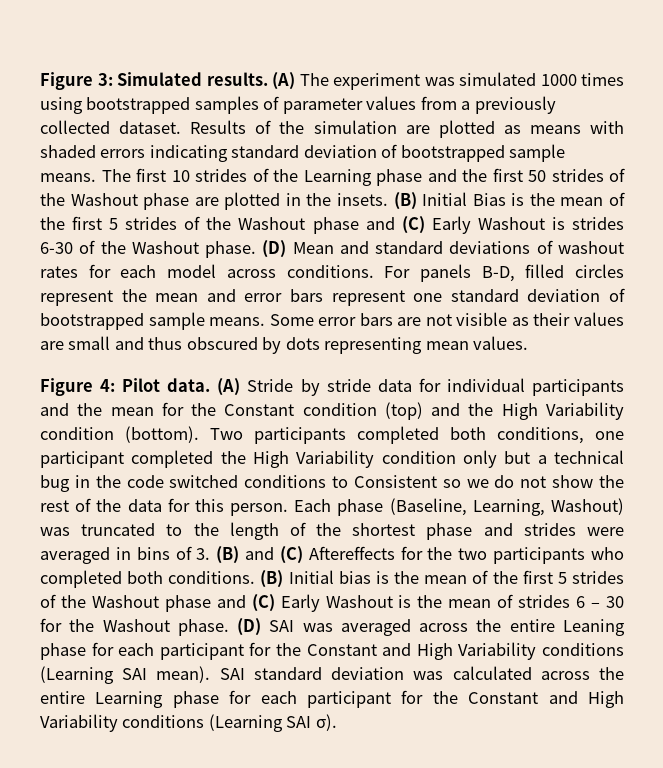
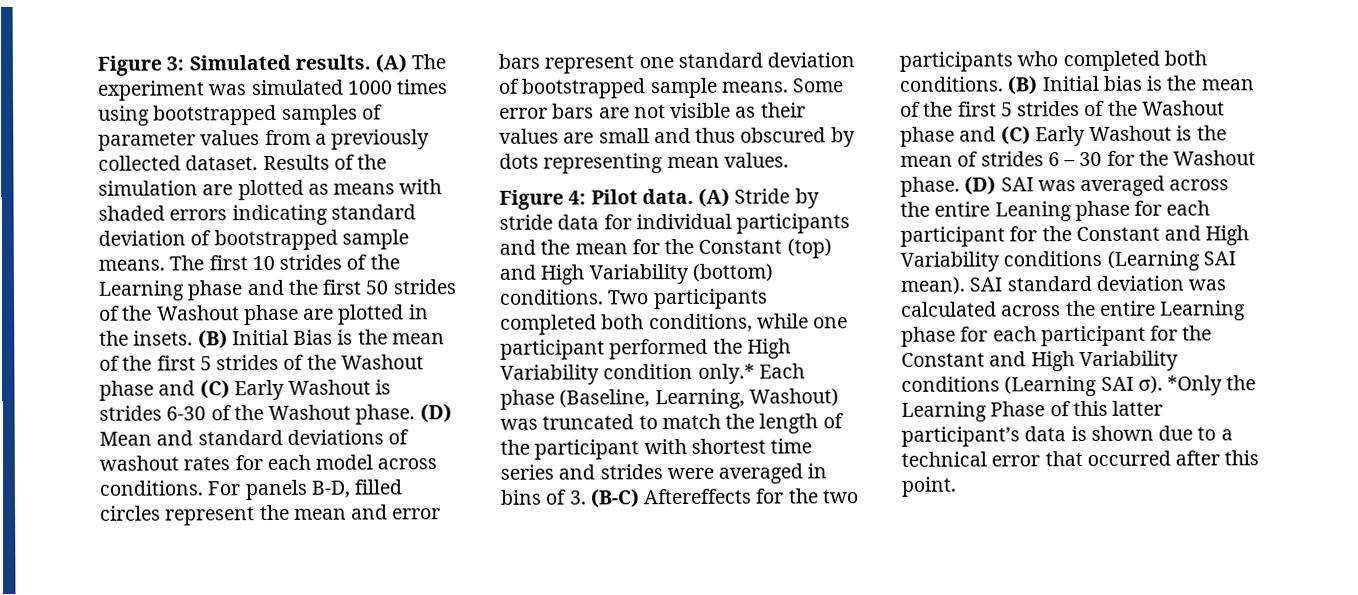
[302,403,377,416] condition -> (783, 246) none
[468,402,624,420] [40,426,199,443] the High Variability condition (bottom). -> [540,263,773,285] [499,289,604,305] High Variability (bottom) conditions.
(584, 435) none -> [756,313,809,329] while
[131,450,624,468] [40,475,625,492] [40,498,289,516] completed the High Variability condition only but a technical bug in the code switched conditions to Consistent so we do not show the rest of the data for this person. -> [609,338,791,360] [500,363,755,385] performed the High Variability condition only.*
(183, 530) none -> [661,413,721,430] match
[352,523,473,540] shortest phase -> [534,438,813,460] [500,464,554,480] participant with shortest time series
[216,546,303,564] (B) and (C) -> [589,488,640,508] (B-C)
(337, 722) none -> [1167,375,1257,396] [901,400,1164,422] [901,425,1233,447] [901,450,1260,467] [901,476,956,497] *Only the Learning Phase of this latter participant’s data is shown due to a technical error that occurred after this point.

